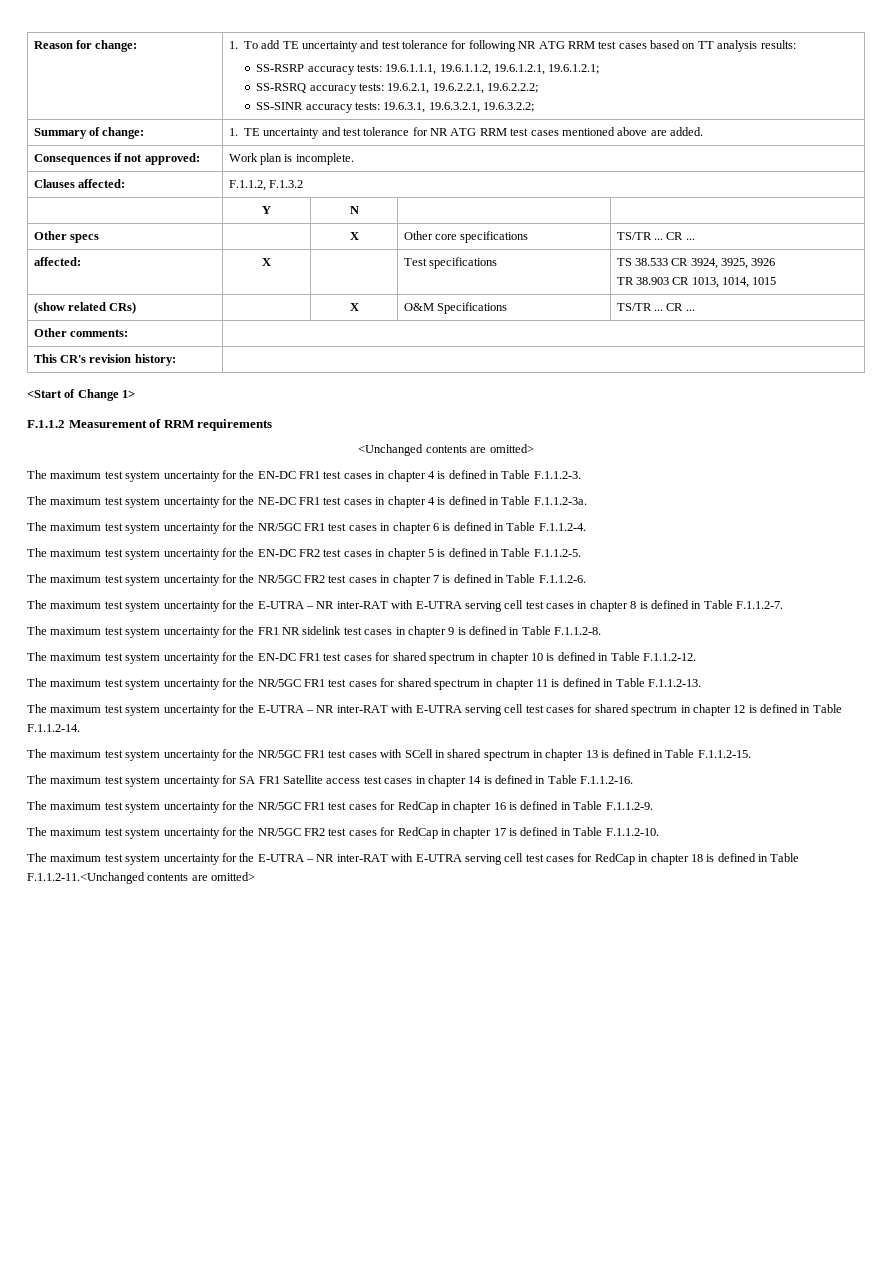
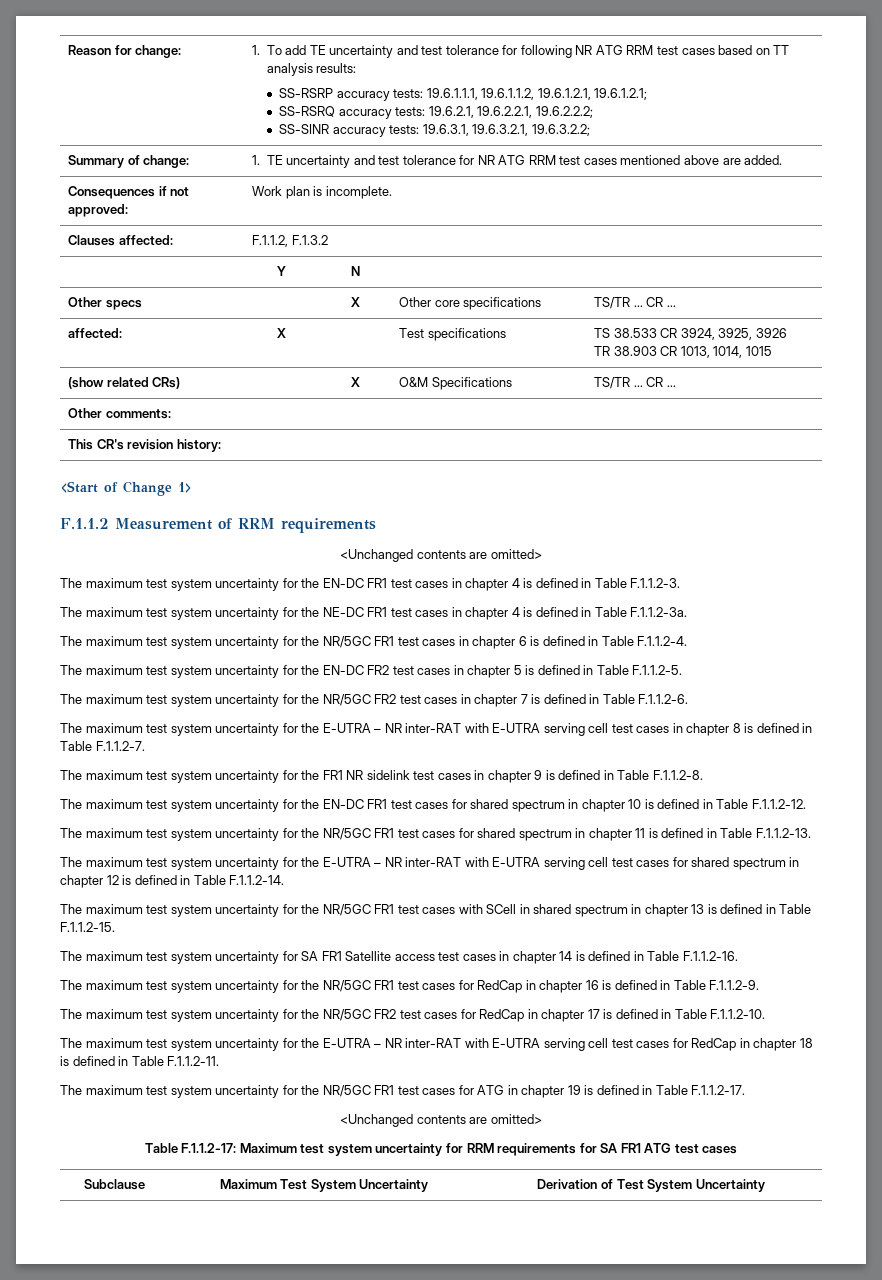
[27,872,256,884] F.1.1.2-11.<Unchanged contents are omitted> -> [167,1056,220,1066] [60,1085,746,1098] [340,1114,542,1127] [144,1143,738,1156] [83,1179,145,1190] [219,1179,429,1192] [537,1179,765,1192] F.1.1.2-11. // The maximum test system uncertainty for the NR/5GC FR1 test cases for ATG in chapter 19 is defined in Table F.1.1.2-17. // <Unchanged contents are omitted> // Table F.1.1.2-17: Maximum test system uncertainty for RRM requirements for SA FR1 ATG test cases // Subclause | Maximum Test System Uncertainty | Derivation of Test System Uncertainty

